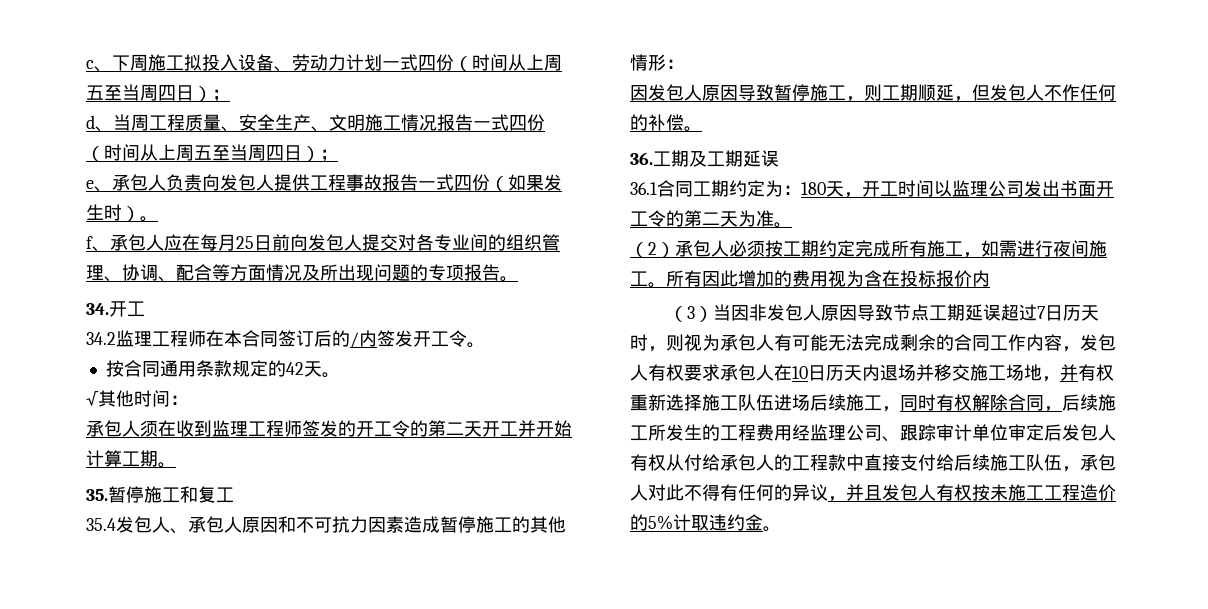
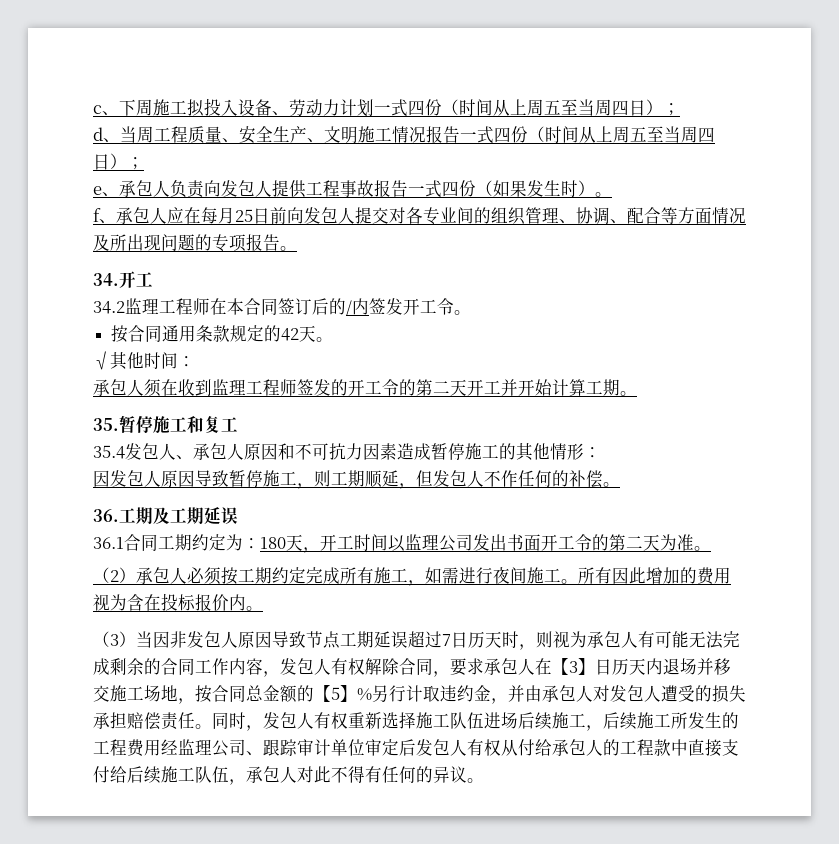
(990, 278) none -> [246,606,263,611] 。
(684, 372) none -> [365,658,450,677] 解除合同，
[792,366,808,379] 10 -> [552,658,595,675] 【3】
[1060,364,1078,381] 并 -> [195,685,746,704] [93,712,314,731] 按合同总金额的【5】%另行计取违约金，并由承包人对发包人遭受的损失承担赔偿责任。同时，发包人
[900,394,1062,412] 同时有权解除合同， -> (603, 728) none
[828,484,1116,502] [630,514,763,531] ，并且发包人有权按未施工工程造价的5%计取违约金 -> (467, 774) none

